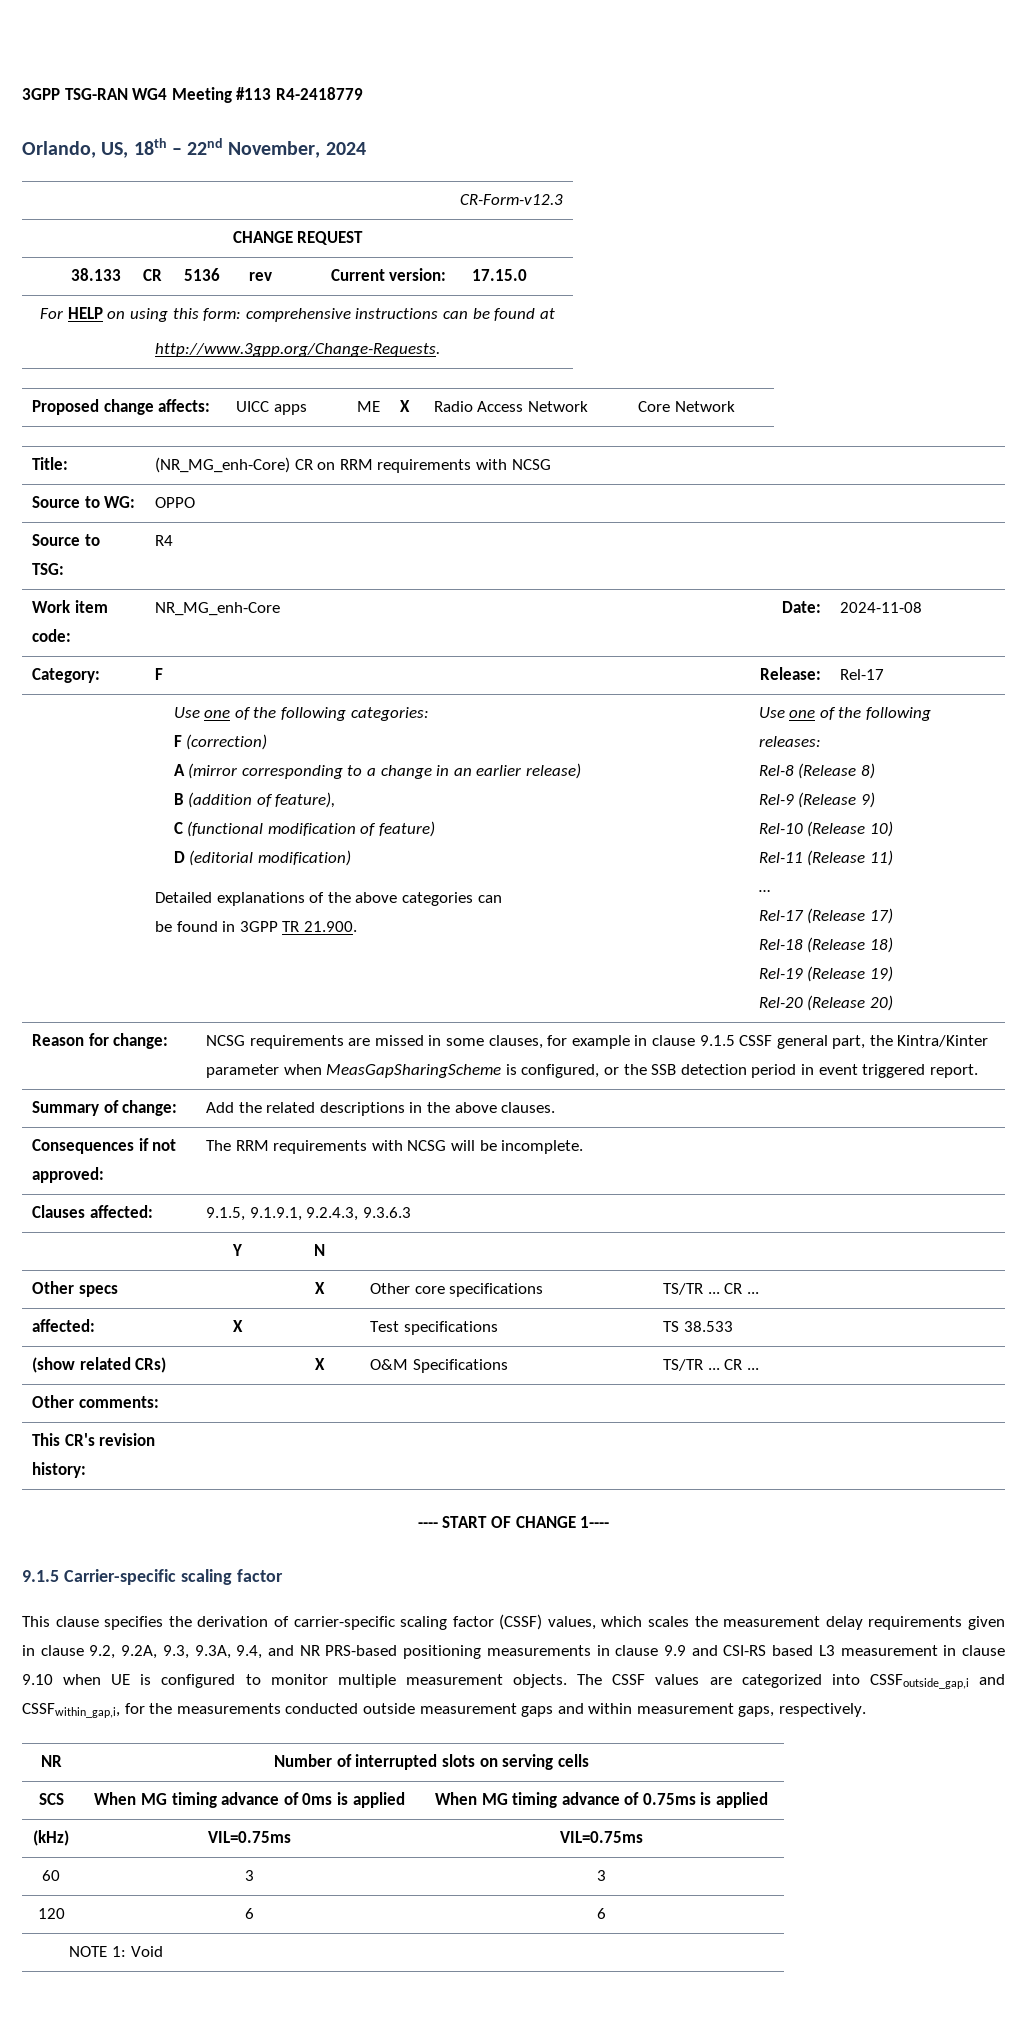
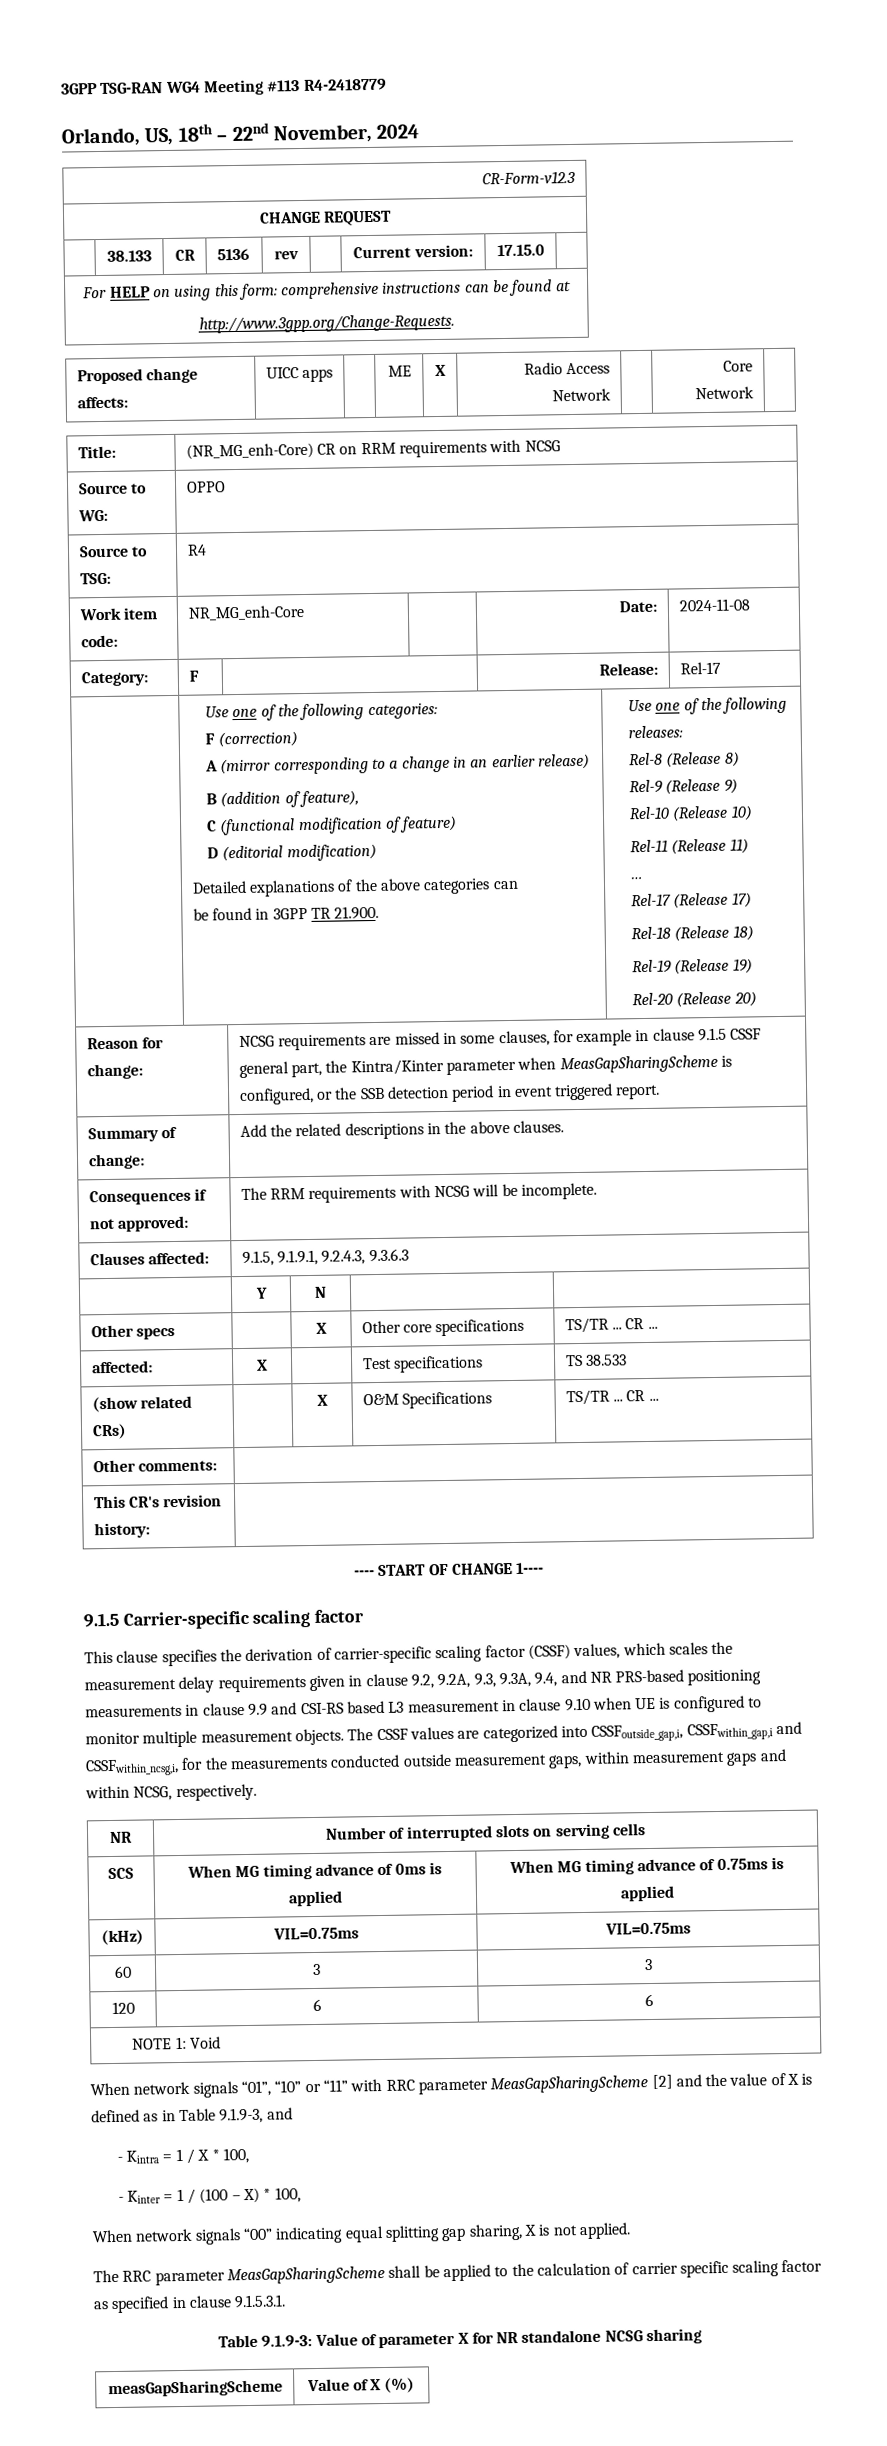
[869,1674,1005,1689] [22,1703,120,1718] CSSFoutside_gap,i and CSSFwithin_gap,i, -> [591,1721,802,1742] [85,1758,179,1777] CSSFoutside_gap,i, CSSFwithin_gap,i and CSSFwithin_ncsg,i,
(517, 1708) none -> [548,1751,725,1769] gaps, within measurement
[636,1703,775,1717] measurement gaps, -> [133,1786,173,1801] NCSG,
(163, 1951) none -> [90,2073,813,2098] [91,2107,293,2124] [116,2147,249,2164] [117,2187,301,2204] [92,2222,631,2245] [93,2259,823,2286] [93,2294,287,2314] [217,2328,703,2349] [107,2379,283,2398] [306,2377,416,2394] // When network signals “01”, “10” or “11” with RRC parameter MeasGapSharingScheme [2] and the value of X is defined as in Table 9.1.9-3, and // - Kintra = 1 / X * 100, // - Kinter = 1 / (100 – X) * 100, // When network signals “00” indicating equal splitting gap sharing, X is not applied. // The RRC parameter MeasGapSharingScheme shall be applied to the calculation of carrier specific scaling factor as specified in clause 9.1.5.3.1. // Table 9.1.9-3: Value of parameter X for NR standalone NCSG sharing // measGapSharingScheme | Value of X (%)

